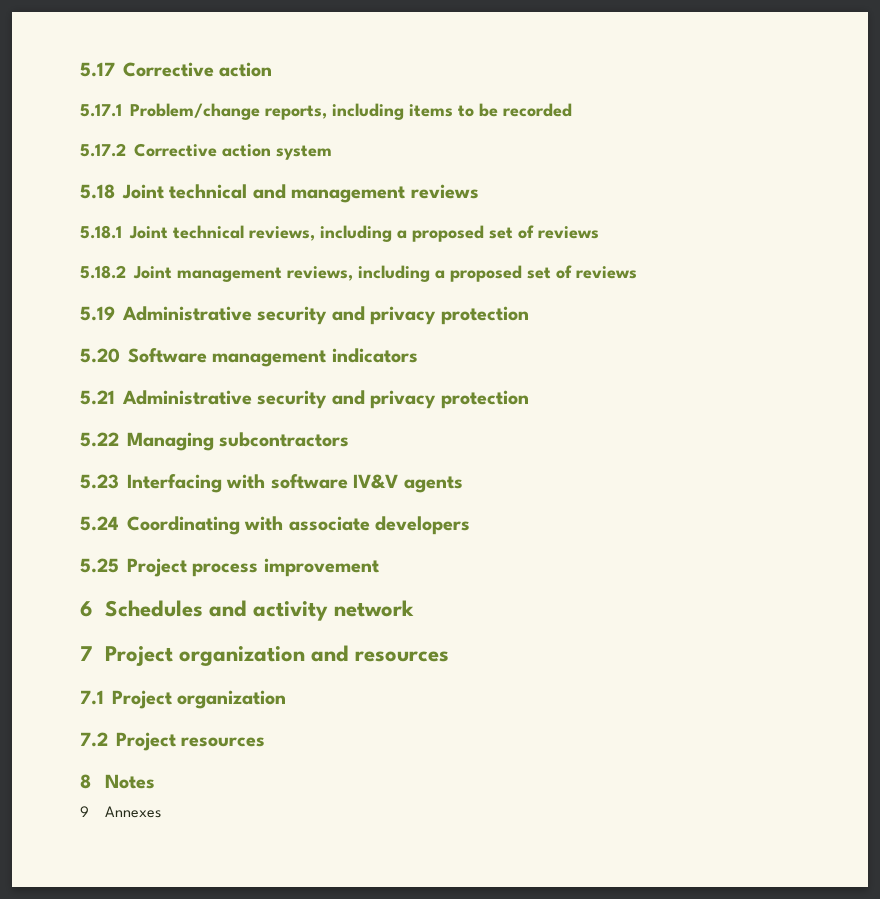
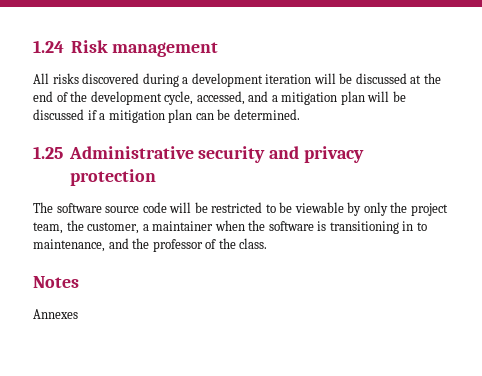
[80,62,273,77] [80,103,572,120] [80,143,332,160] [80,184,479,203] [80,225,599,242] [80,265,637,282] [80,306,529,325] [80,348,418,367] [80,390,529,409] [80,432,350,451] [80,474,463,493] [80,516,471,535] [80,558,379,577] [80,600,414,621] [80,645,449,666] [80,690,287,709] [80,732,266,751] [80,774,91,789] 5.17 Corrective action // 5.17.1 Problem/change reports, including items to be recorded // 5.17.2 Corrective action system // 5.18 Joint technical and management reviews // 5.18.1 Joint technical reviews, including a proposed set of reviews // 5.18.2 Joint management reviews, including a proposed set of reviews // 5.19 Administrative security and privacy protection // 5.20 Software management indicators // 5.21 Administrative security and privacy protection // 5.22 Managing subcontractors // 5.23 Interfacing with software IV&V agents // 5.24 Coordinating with associate developers // 5.25 Project process improvement // 6 Schedules and activity network // 7 Project organization and resources // 7.1 Project organization // 7.2 Project resources // 8 -> [33,40,219,57] [33,73,441,87] [33,91,406,105] [33,109,300,123] [33,146,364,163] [69,169,156,186] [33,202,448,216] [33,220,427,234] [33,238,268,252] 1.24 Risk management // All risks discovered during a development iteration will be discussed at the end of the development cycle, accessed, and a mitigation plan will be discussed if a mitigation plan can be determined. // 1.25 Administrative security and privacy protection // The software source code will be restricted to be viewable by only the project team, the customer, a maintainer when the software is transitioning in to maintenance, and the professor of the class. //
[80,806,89,817] 9 -> (79, 282) none

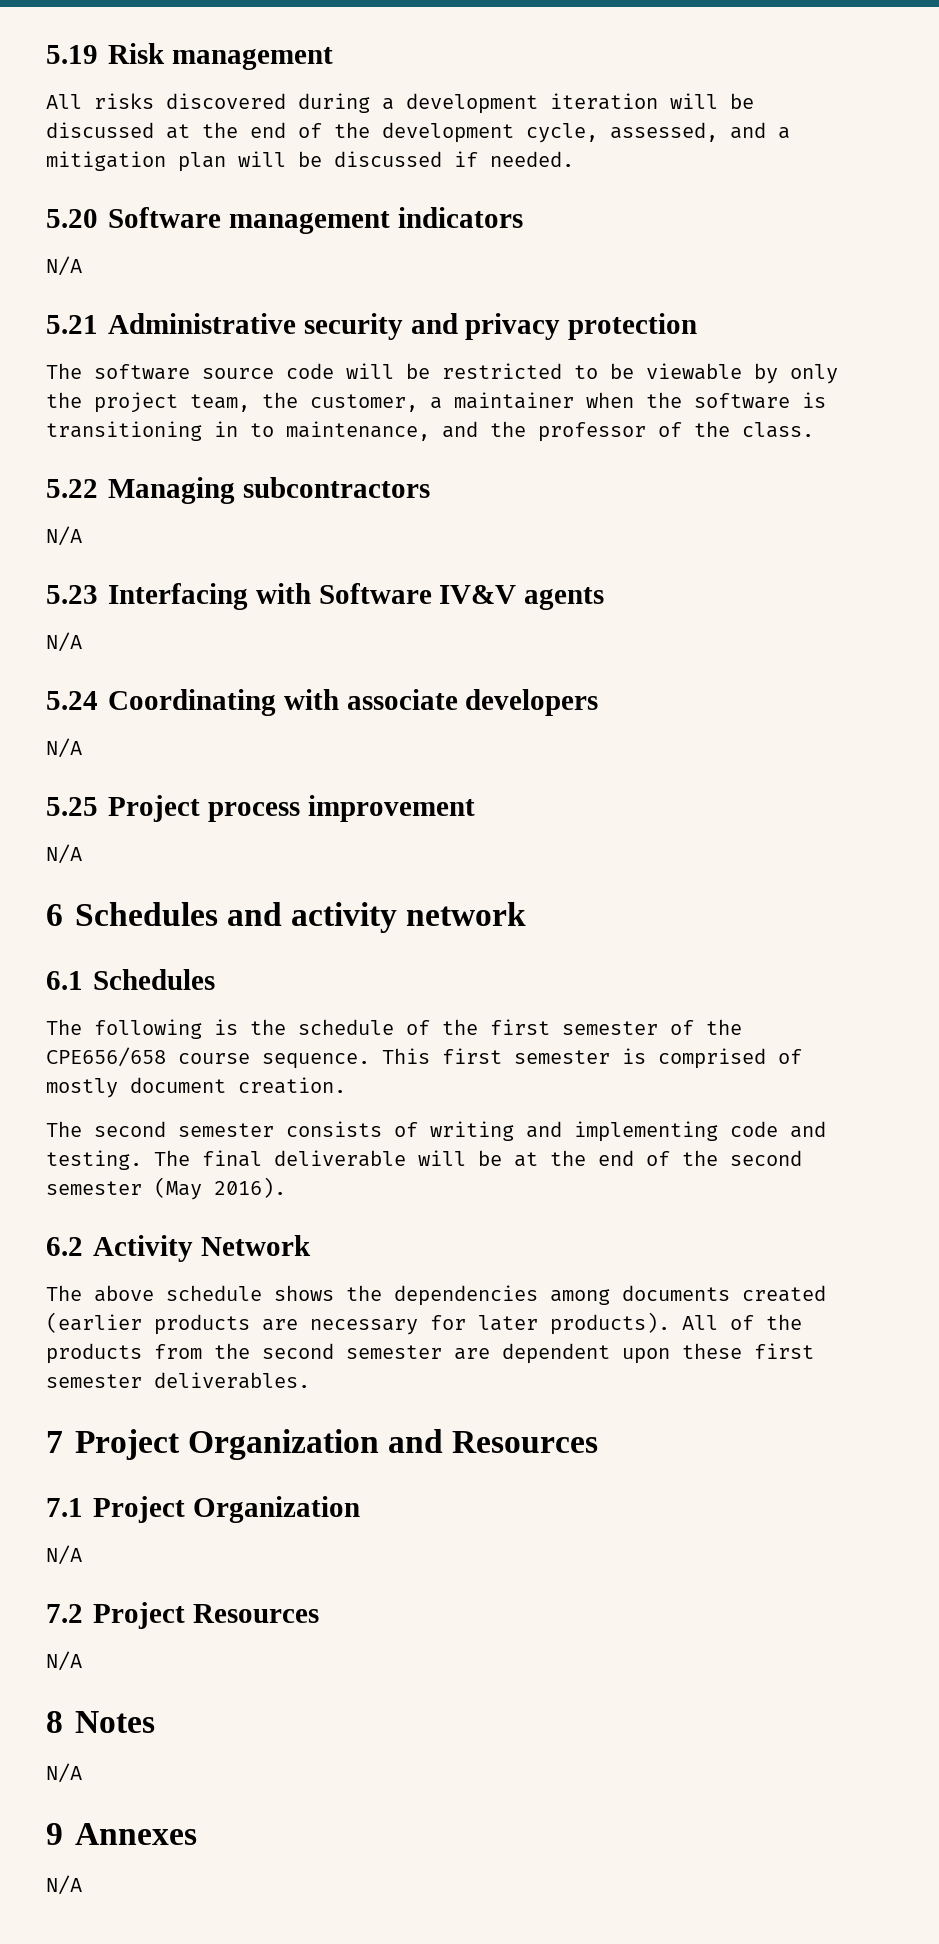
[33,40,64,53] 1.24 -> [46,45,98,64] 5.19
[196,91,245,105] accessed, -> [610,122,718,142] assessed,
[99,109,300,123] [33,146,63,159] a mitigation plan can be determined. // 1.25 -> [490,151,574,167] [46,207,523,234] [46,256,82,276] [46,315,98,334] needed. // 5.20 Software management indicators // N/A // 5.21
(268, 243) none -> [46,477,430,504] [46,526,82,546] [46,583,605,610] [46,632,82,652] [46,689,599,716] [46,738,82,758] [46,795,475,822] [46,844,82,864] [46,902,526,933] [46,969,215,990] [46,1019,742,1039] [46,1047,802,1069] [46,1077,346,1098] [46,1121,826,1142] [46,1150,802,1170] [46,1177,286,1200] [46,1235,311,1262] [46,1285,826,1306] [46,1312,802,1335] [46,1343,814,1364] [46,1372,310,1389] [46,1429,598,1460] [46,1496,360,1523] [46,1545,82,1565] [46,1602,319,1629] [46,1651,82,1671] [46,1711,63,1733] 5.22 Managing subcontractors // N/A // 5.23 Interfacing with Software IV&V agents // N/A // 5.24 Coordinating with associate developers // N/A // 5.25 Project process improvement // N/A // 6 Schedules and activity network // 6.1 Schedules // The following is the schedule of the first semester of the CPE656/658 course sequence. This first semester is comprised of mostly document creation. // The second semester consists of writing and implementing code and testing. The final deliverable will be at the end of the second semester (May 2016). // 6.2 Activity Network // The above schedule shows the dependencies among documents created (earlier products are necessary for later products). All of the products from the second semester are dependent upon these first semester deliverables. // 7 Project Organization and Resources // 7.1 Project Organization // N/A // 7.2 Project Resources // N/A // 8
(79, 282) none -> [46,1763,82,1783] [46,1823,63,1845] N/A // 9
(78, 314) none -> [46,1875,82,1895] // N/A

